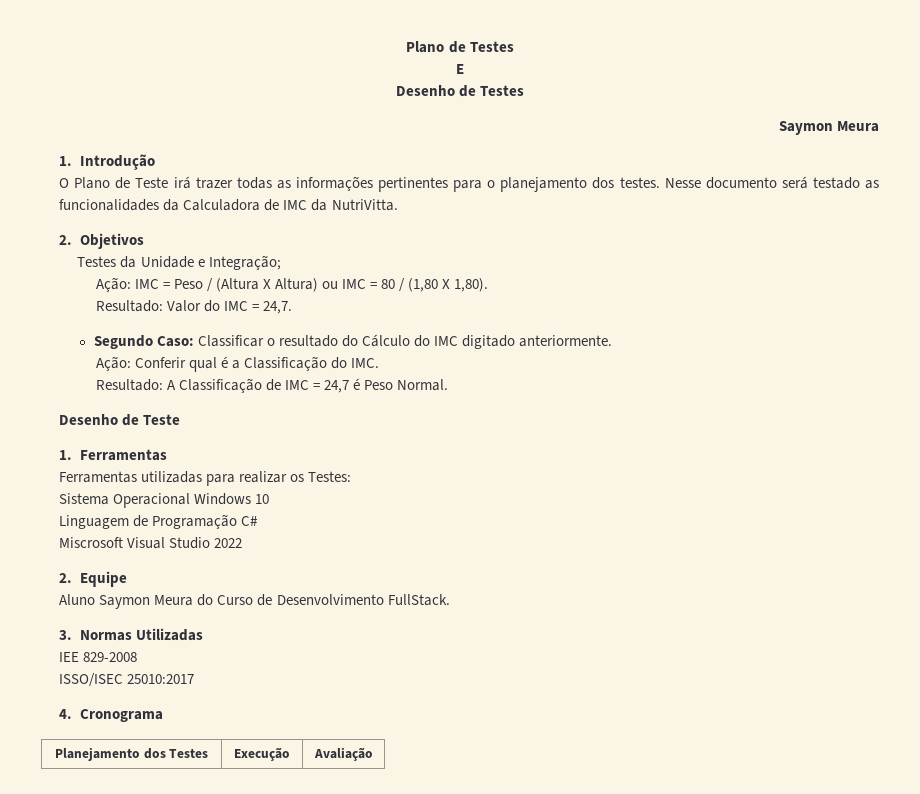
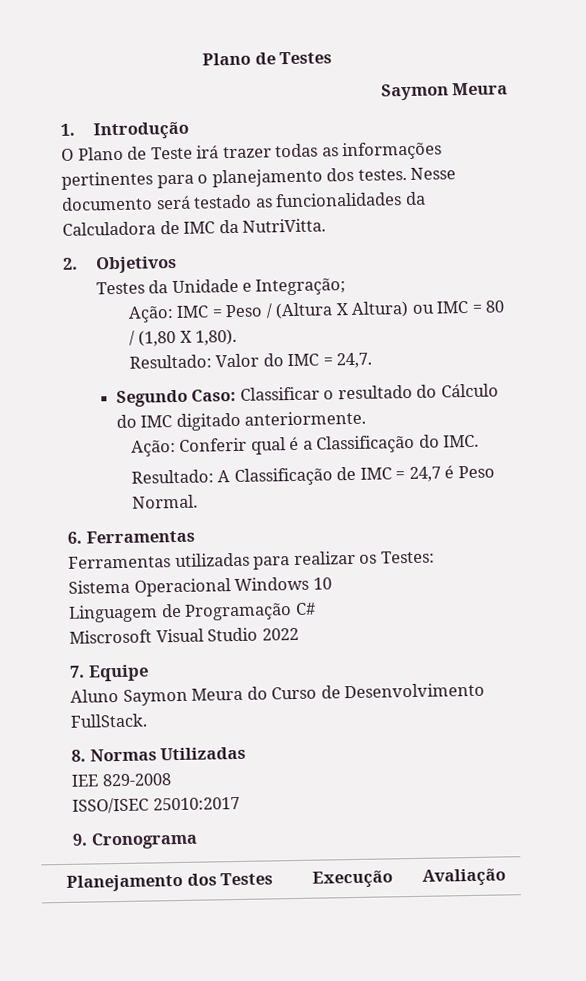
[456,64,464,74] [395,85,525,97] // E // Desenho de Testes -> (332, 58) none
[59,414,181,426] [59,450,73,460] Desenho de Teste // 1. -> [67,531,83,544] 6.
[59,573,73,583] 2. -> [69,665,86,678] 7.
[59,630,73,640] 3. -> [71,749,87,762] 8.
[59,709,73,719] 4. -> [72,833,89,846] 9.

